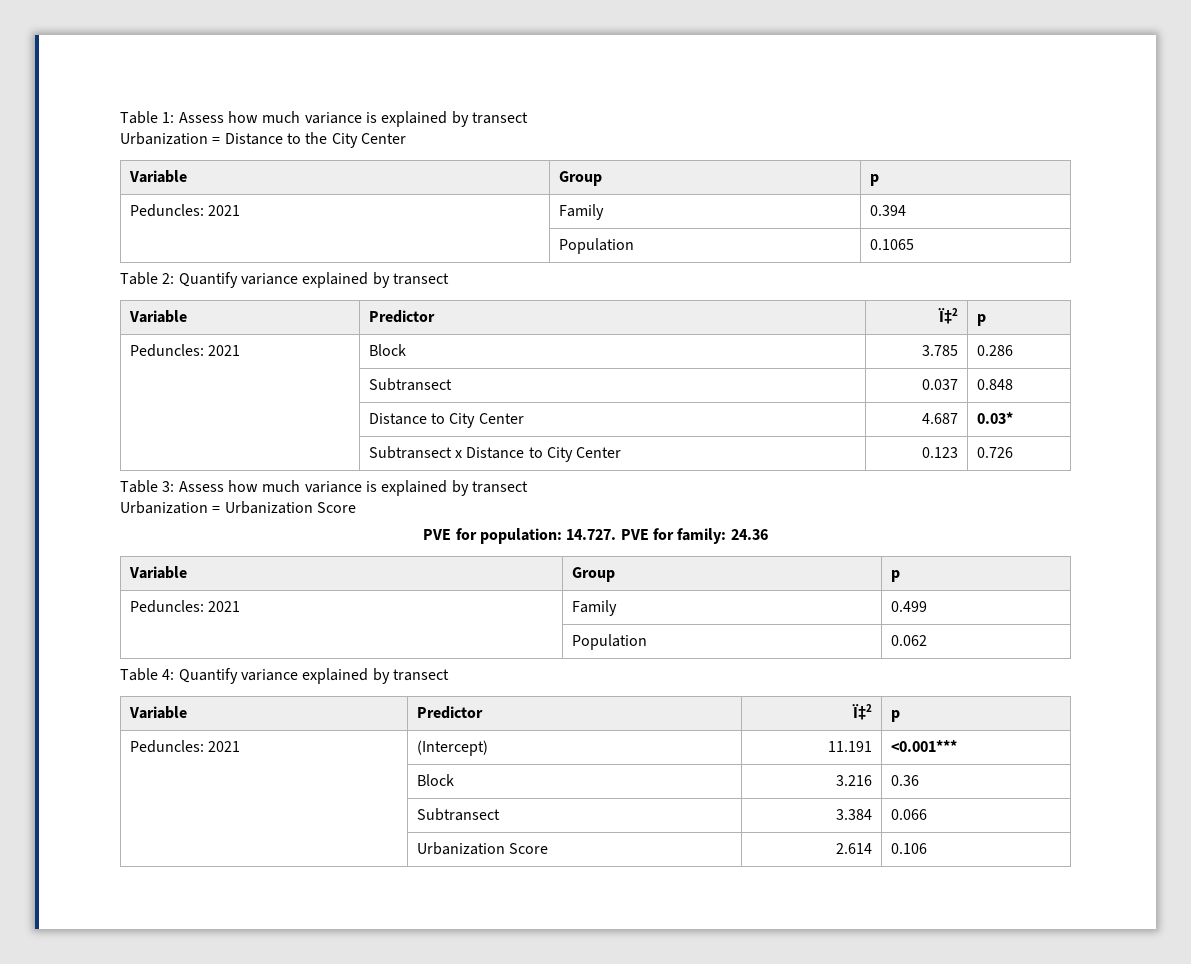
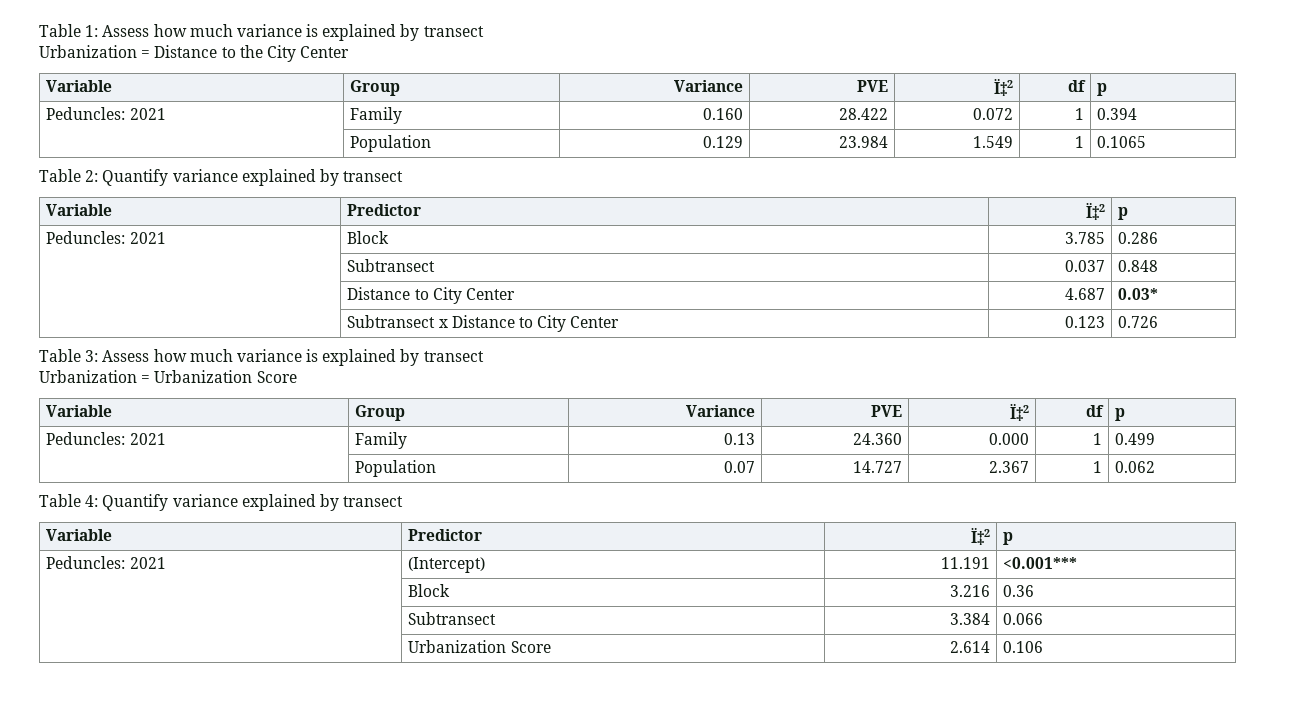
[869,174,879,186] [129,204,240,217] [558,204,604,220] [869,205,906,216] [558,238,634,254] | p // Peduncles: 2021 | Family | 0.394 // | Population -> [673,80,743,92] [856,80,888,92] [993,78,1013,96] [1067,80,1086,92] [1097,83,1108,96] [46,107,166,120] [350,107,403,124] [702,108,743,120] [838,108,888,120] [972,108,1013,120] [1074,108,1084,120] [1097,108,1138,120] [350,135,432,152] [702,136,743,148] [838,136,888,148] [972,136,1013,148] [1074,136,1084,148] | Variance | PVE | Ï‡2 | df | p // Peduncles: 2021 | Family | 0.160 | 28.422 | 0.072 | 1 | 0.394 // | Population | 0.129 | 23.984 | 1.549 | 1
[423,528,768,544] [128,566,187,579] [571,567,615,582] [890,570,900,582] [129,600,240,613] [571,600,617,616] [890,601,927,612] [571,634,647,650] // PVE for population: 14.727. PVE for family: 24.36 // Variable | Group | p // Peduncles: 2021 | Family | 0.499 // | Population -> [46,405,113,417] [355,405,406,421] [685,405,755,417] [870,405,902,417] [1009,403,1029,421] [1085,405,1104,417] [1115,408,1126,421] [46,432,166,445] [355,432,408,449] [723,433,755,445] [852,433,902,445] [988,433,1029,445] [1092,433,1102,445] [1115,433,1156,445] [355,460,437,477] [723,461,755,473] [852,461,902,473] [988,461,1029,473] [1092,461,1102,473] // Variable | Group | Variance | PVE | Ï‡2 | df | p // Peduncles: 2021 | Family | 0.13 | 24.360 | 0.000 | 1 | 0.499 // | Population | 0.07 | 14.727 | 2.367 | 1

